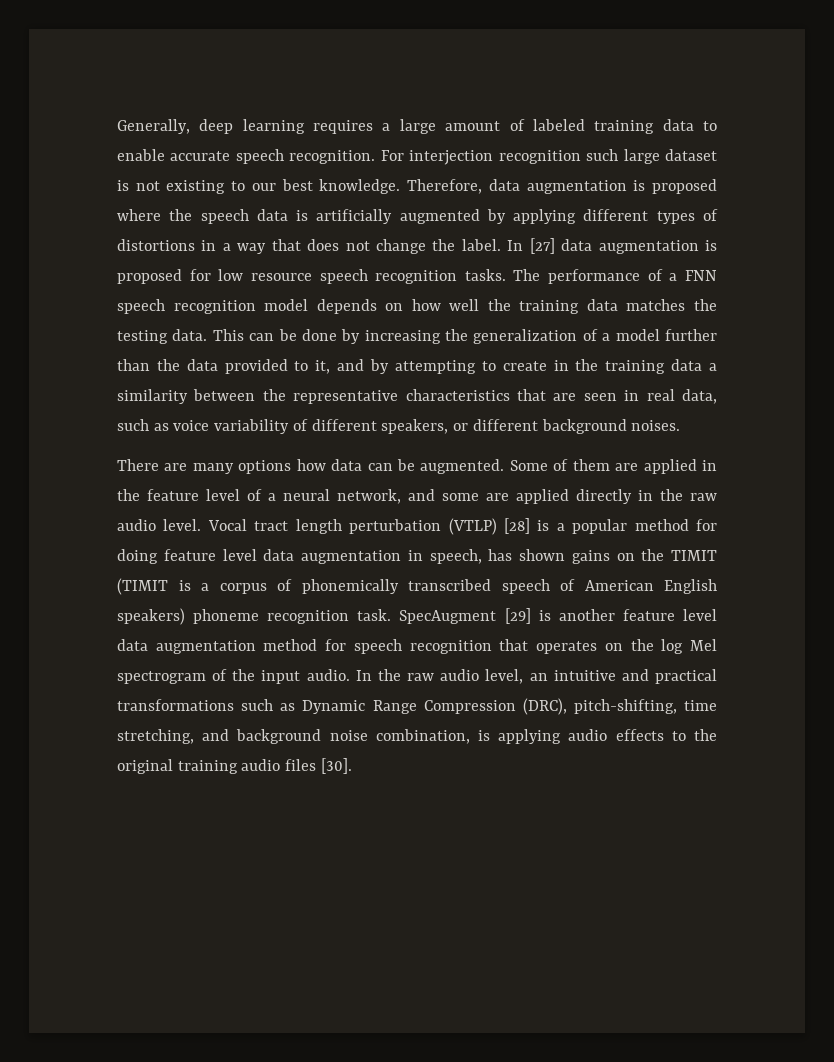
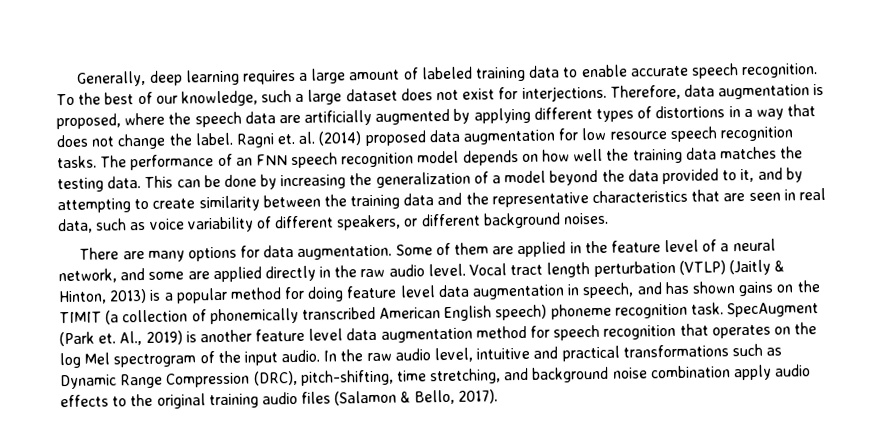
[380,149,718,165] [117,179,401,194] For interjection recognition such large dataset is not existing to our best knowledge. -> [56,85,607,107] To the best of our knowledge, such a large dataset does not exist for interjections.
[652,179,718,194] proposed -> [56,113,121,130] proposed,
[296,210,309,221] is -> [278,114,301,124] are
[507,238,718,254] [117,269,182,284] In [27] data augmentation is proposed -> [235,129,557,148] Ragni et. al. (2014) proposed data augmentation
[669,273,678,281] a -> [235,157,253,166] an
[665,329,718,341] [117,359,150,371] further than -> [549,169,599,186] beyond
[553,359,718,374] [117,389,256,404] in the training data a similarity between -> [198,192,463,212] similarity between the training data and
[296,459,505,474] how data can be augmented. -> [240,244,393,260] for data augmentation.
[503,518,530,534] [28] -> [728,259,786,276] [58,288,148,305] (Jaitly & Hinton, 2013)
(482, 556) none -> [636,282,663,295] and
[117,578,267,595] (TIMIT is a corpus -> [105,309,189,325] (a collection
[501,579,575,594] speech of -> (376, 313) none
[117,608,185,625] speakers) -> [495,304,548,321] speech)
[504,608,531,624] [29] -> [59,330,183,347] (Park et. Al., 2019)
[529,673,548,681] an -> (474, 355) none
[375,729,562,744] combination, is applying -> [649,364,773,381] combination apply
[320,758,352,774] [30]. -> [334,389,498,406] (Salamon & Bello, 2017).

